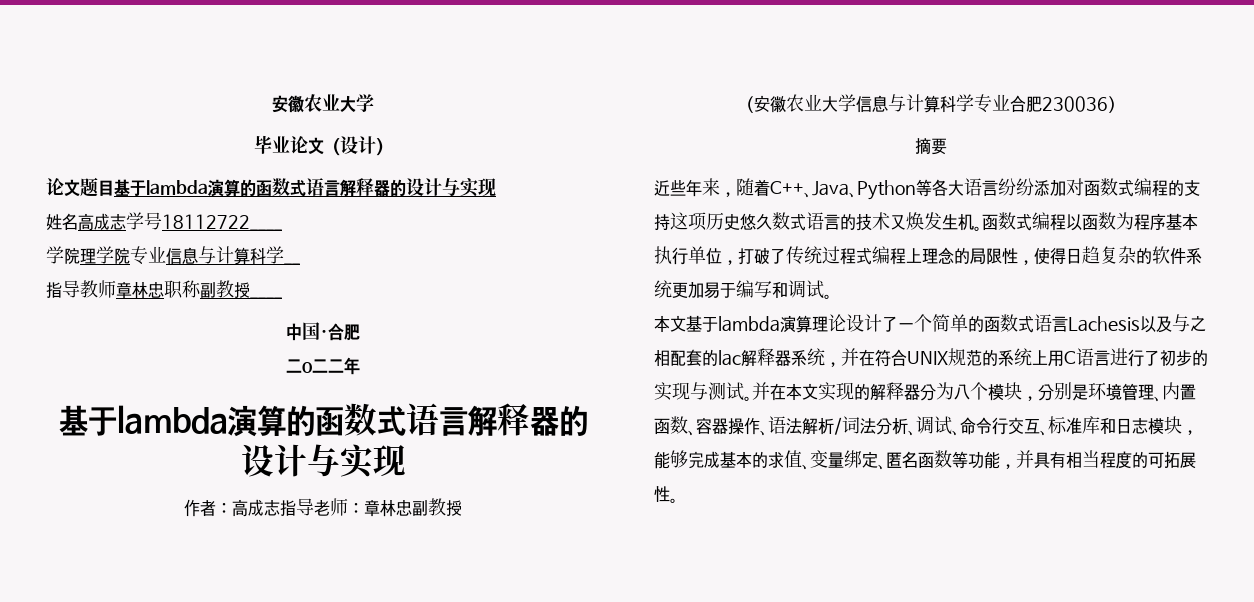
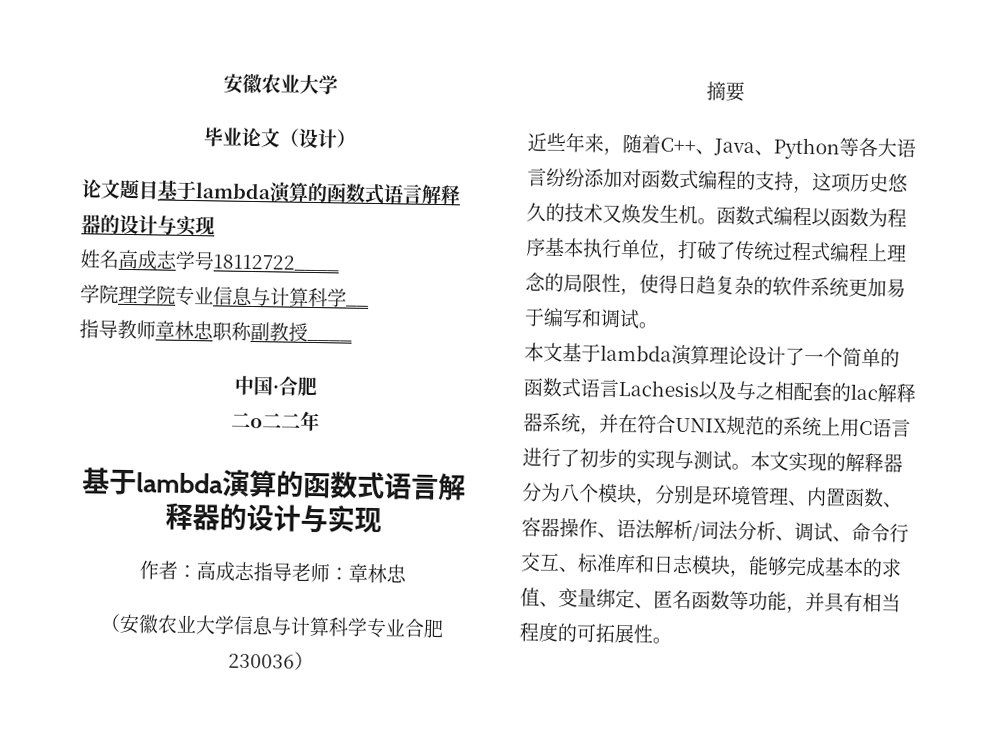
[412,498,462,516] 副教授 -> (407, 574) none
(670, 222) none -> [793,185,813,194] ，
[772,212,840,231] 数式语言 -> (546, 212) none
[752,382,786,401] 并在 -> (751, 467) none

